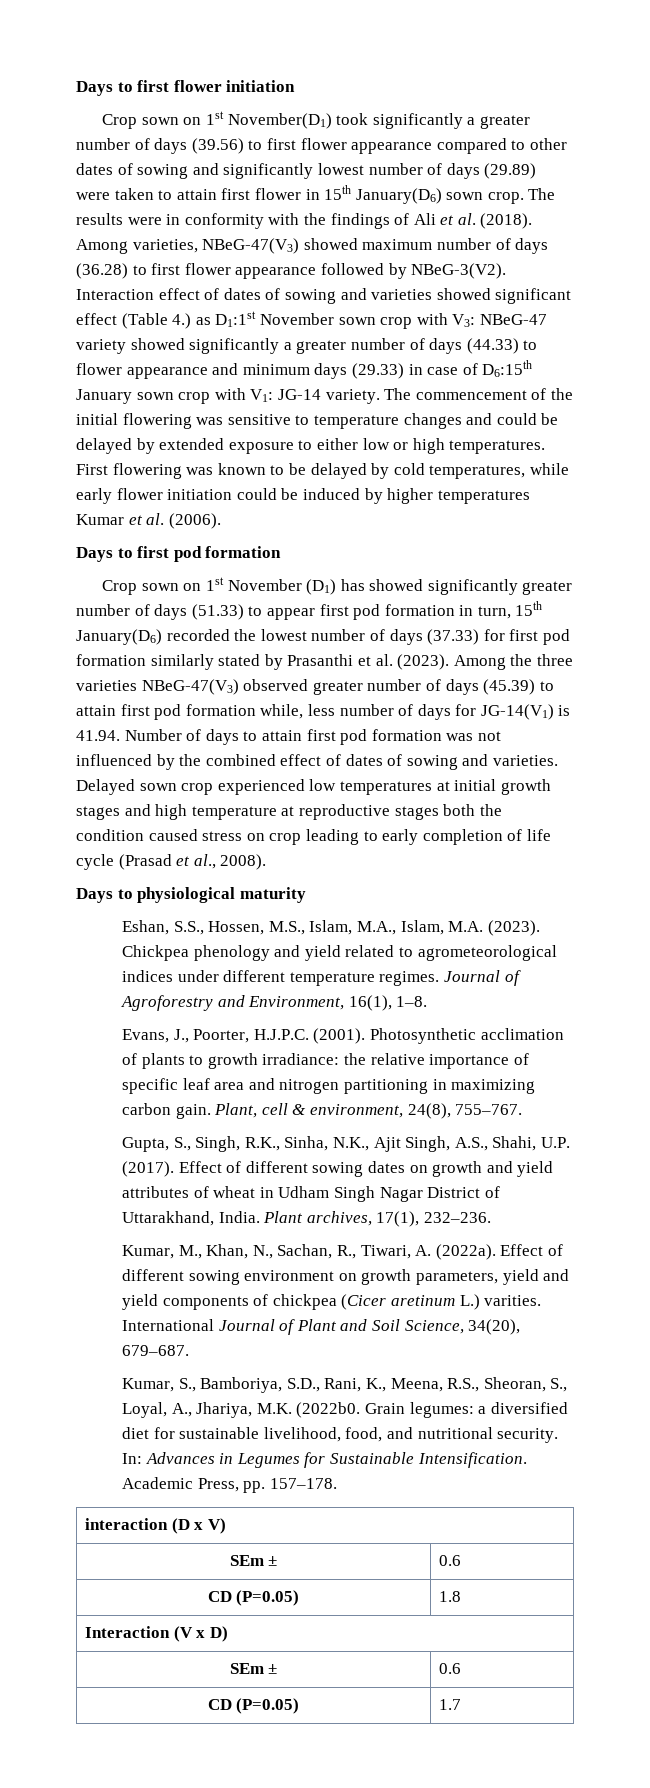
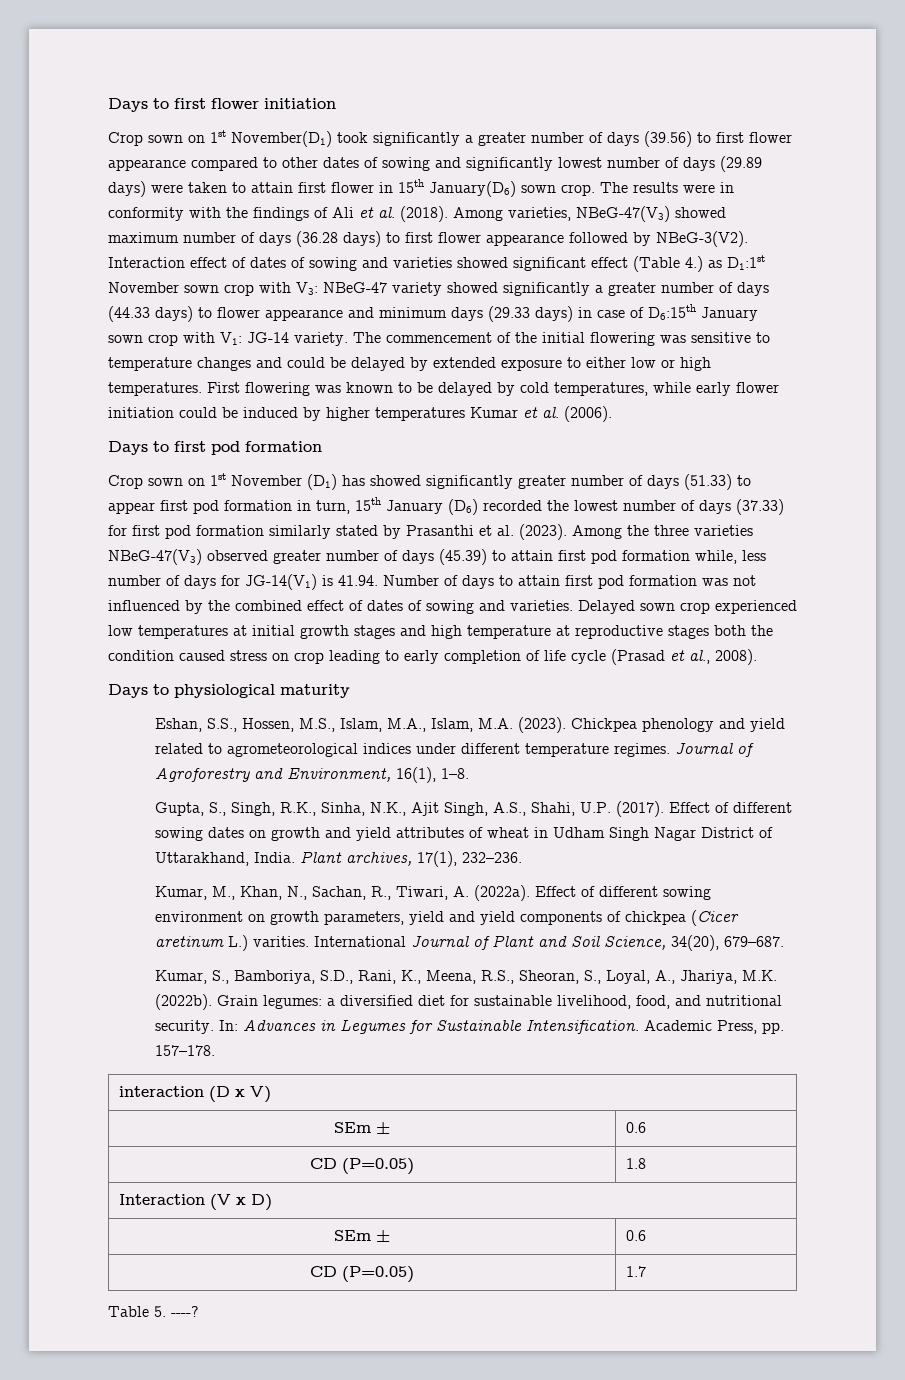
[484,163,537,179] (29.89) -> [720,156,762,172] [108,181,146,197] (29.89 days)
[76,263,128,279] (36.28) -> [296,231,381,247] (36.28 days)
[466,338,519,354] (44.33) -> [108,306,193,322] (44.33 days)
[351,363,404,379] (29.33) -> [488,306,573,322] (29.33 days)
[76,629,162,645] January(D6) -> [386,499,478,515] January (D6)
[122,1028,564,1044] [122,1053,529,1069] [122,1078,536,1094] [122,1103,523,1119] // Evans, J., Poorter, H.J.P.C. (2001). Photosynthetic acclimation of plants to growth irradiance: the relative importance of specific leaf area and nitrogen partitioning in maximizing carbon gain. Plant, cell & environment, 24(8), 755–767. -> (469, 773) none
[296,1402,361,1418] (2022b0. -> [154,994,212,1010] (2022b).
(462, 1704) none -> [108,1306,199,1317] // Table 5. ----?

